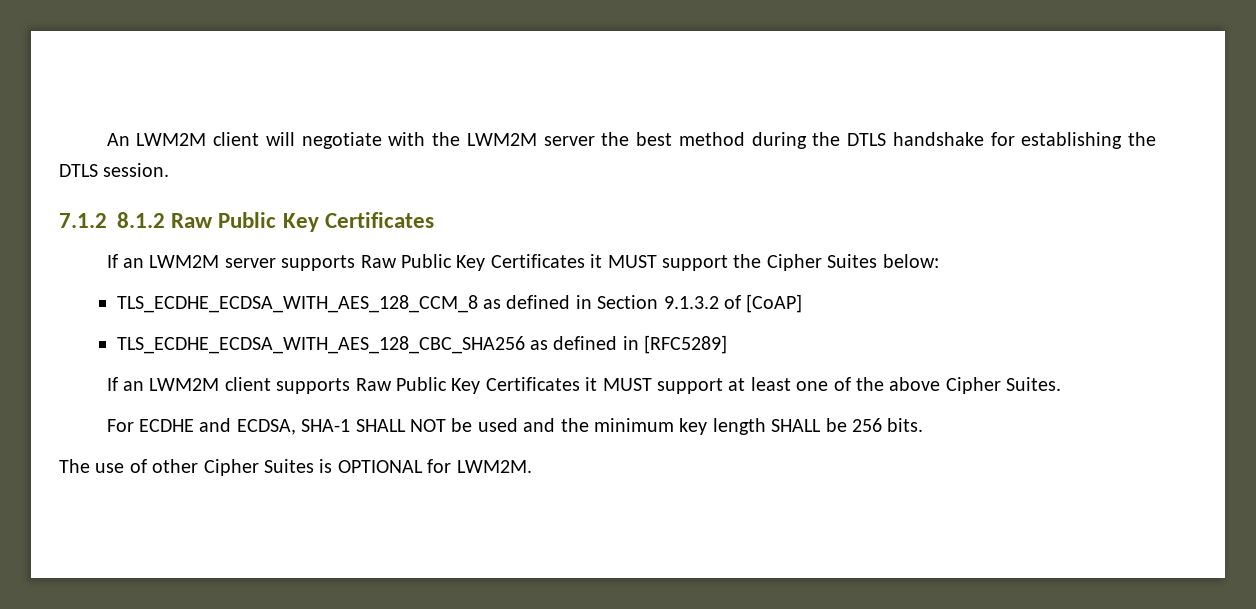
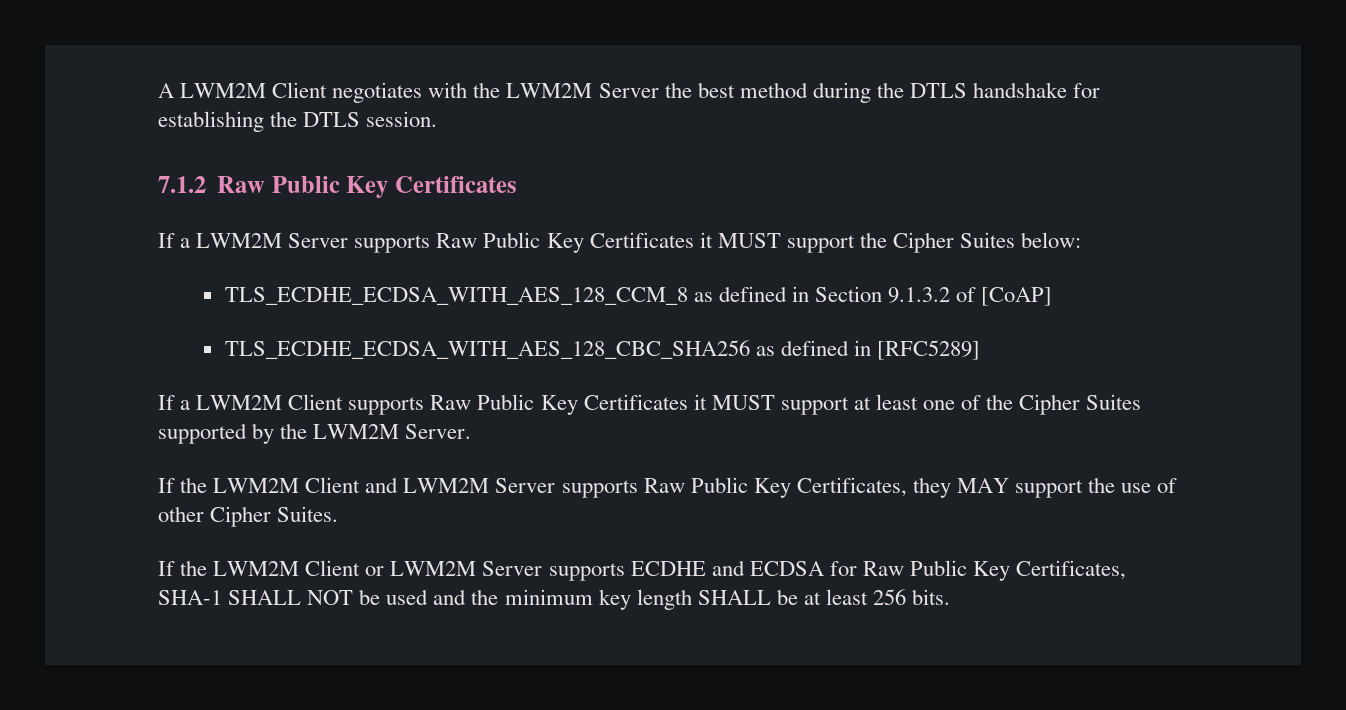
[106,132,382,149] An LWM2M client will negotiate -> [158,82,423,103] A LWM2M Client negotiates
[543,136,595,146] server -> [598,83,659,98] Server
[117,212,165,228] 8.1.2 -> (206, 184) none
[123,255,276,268] an LWM2M server -> [180,233,349,248] a LWM2M Server
[123,377,271,391] an LWM2M client -> [180,394,344,410] a LWM2M Client
[889,377,1062,394] [106,418,296,435] above Cipher Suites. // For ECDHE and ECDSA, -> [1019,394,1142,415] [158,423,472,444] [158,477,1178,498] [158,506,339,527] [158,560,1127,581] Cipher Suites supported by the LWM2M Server. // If the LWM2M Client and LWM2M Server supports Raw Public Key Certificates, they MAY support the use of other Cipher Suites. // If the LWM2M Client or LWM2M Server supports ECDHE and ECDSA for Raw Public Key Certificates,
(847, 425) none -> [803,589,868,605] at least
[59,459,532,476] // The use of other Cipher Suites is OPTIONAL for LWM2M. -> (951, 597) none

